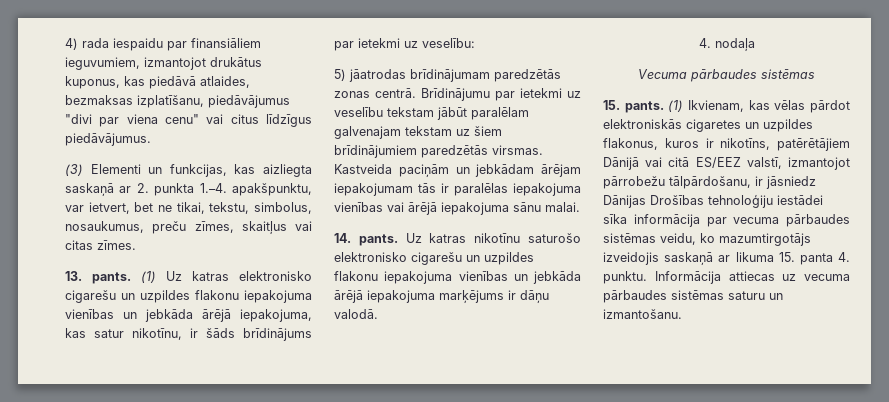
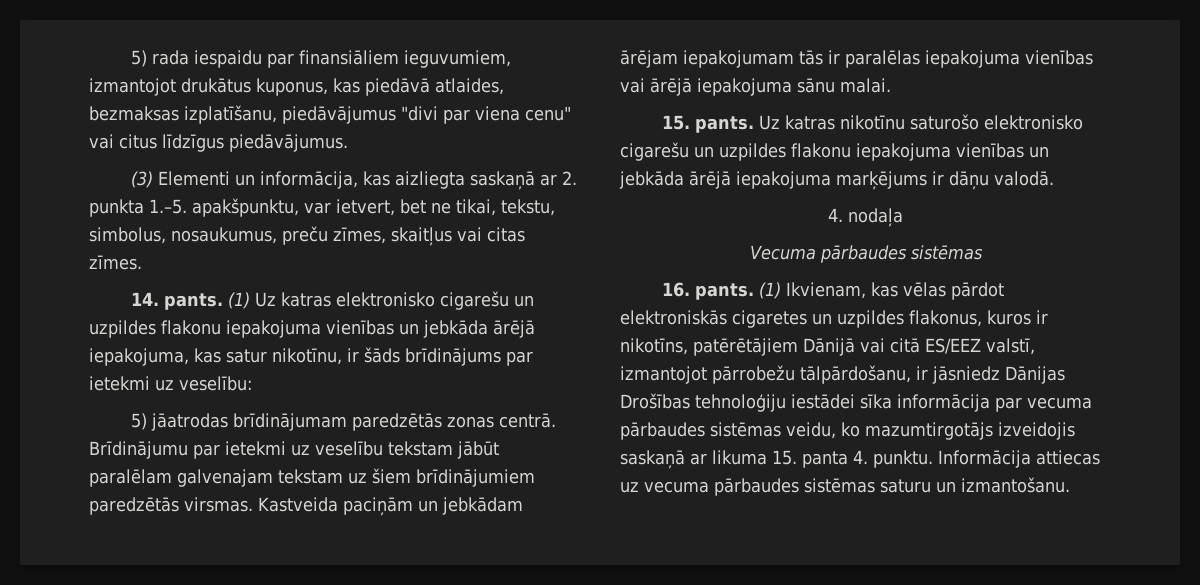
[65,38,78,50] 4) -> [130,50,147,67] 5)
[169,164,227,177] funkcijas, -> [259,171,358,189] informācija,
[199,183,227,193] 1.–4. -> [149,199,187,214] 1.–5.
[65,271,82,281] 13. -> [130,292,159,306] 14.
[334,233,351,243] 14. -> [661,115,690,130] 15.
[603,100,620,110] 15. -> [661,282,690,297] 16.

